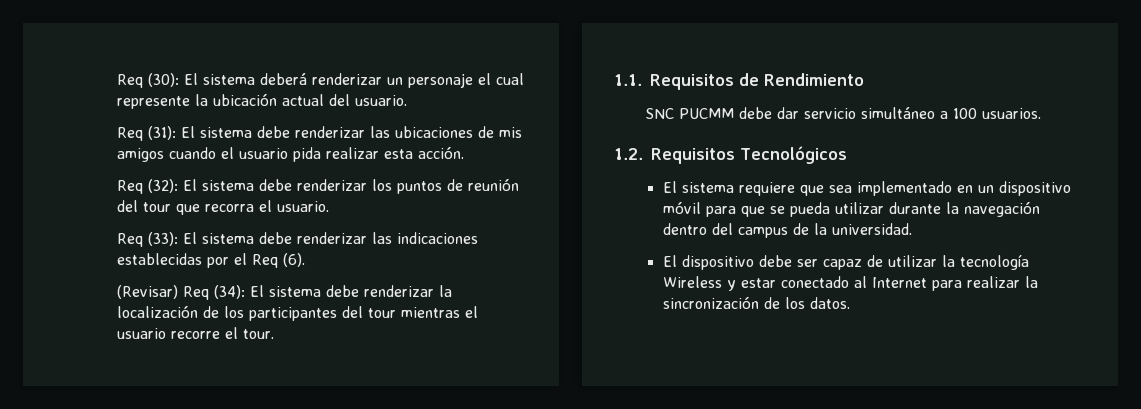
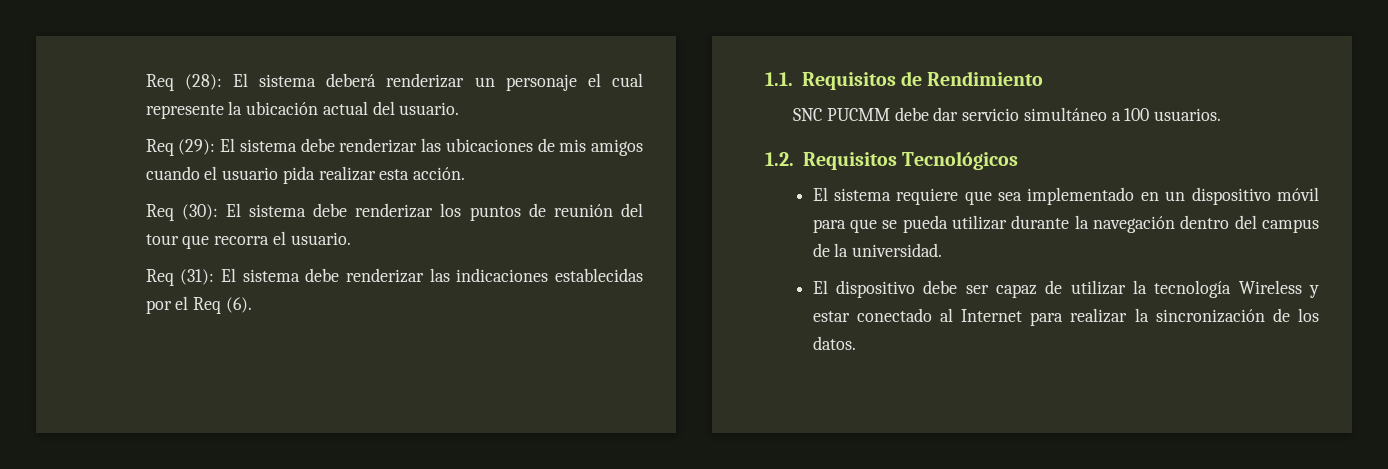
[117,73,180,88] Req (30): -> [145,74,222,91] Req (28):
[148,126,177,140] (31): -> [178,139,216,155] (29):
[148,179,179,193] (32): -> [181,204,218,220] (30):
[148,232,179,246] (33): -> [180,269,215,285] (31):
[117,285,453,300] [117,305,479,321] [117,327,275,339] // (Revisar) Req (34): El sistema debe renderizar la localización de los participantes del tour mientras el usuario recorre el tour. -> (252, 305) none

